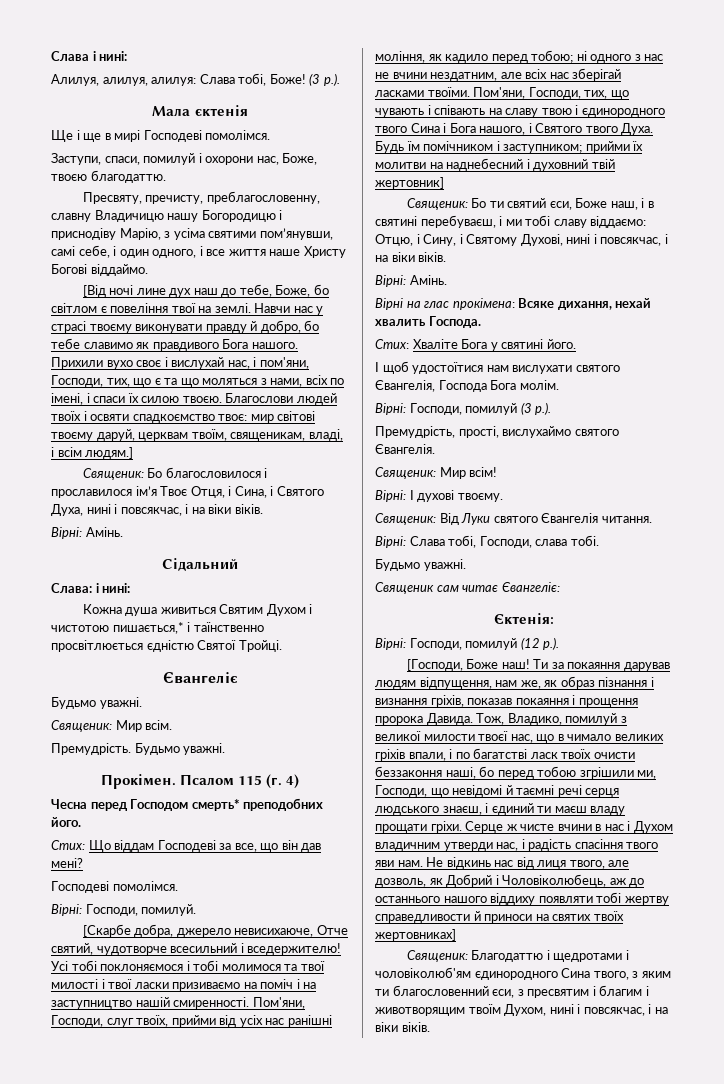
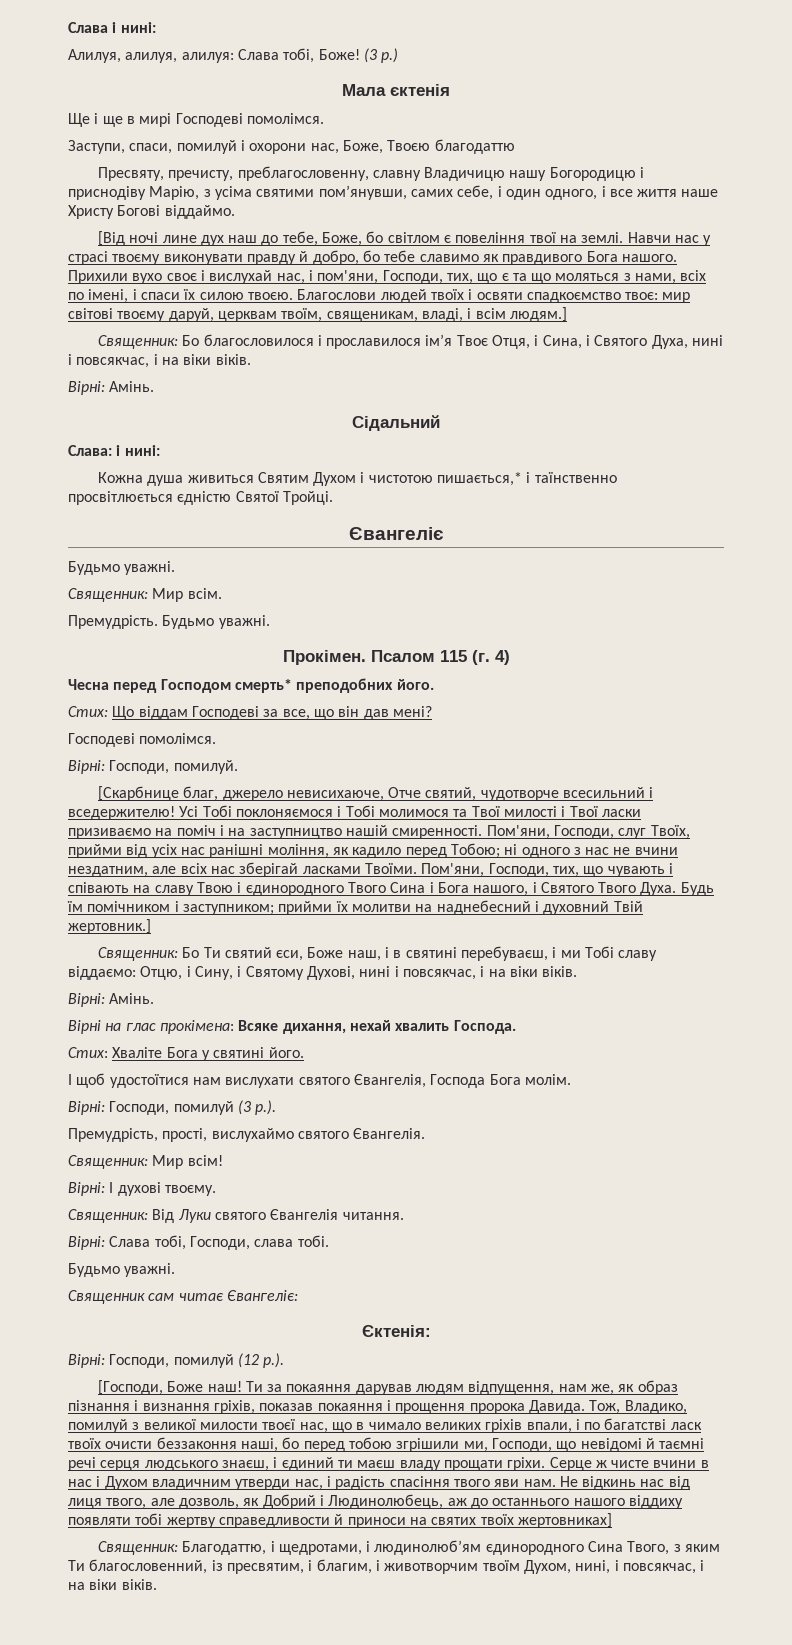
[323,73,340,86] р.). -> [381,48,399,63] р.)
[51,170,166,183] твоєю благодаттю. -> [387,139,515,154] Твоєю благодаттю
[51,246,75,256] самі -> [410,189,453,197] самих
[82,468,144,480] Священик: -> [97,335,178,349] Священник:
[51,720,112,732] Священик: -> [68,588,148,602] Священник:
[82,924,174,937] [Скарбе добра, -> [97,786,219,801] [Скарбнице благ,
[71,960,97,971] тобі -> [202,805,232,817] Тобі
[193,960,219,971] тобі -> [345,805,375,817] Тобі
[300,961,325,971] твої -> [471,806,500,817] Твої
[108,979,133,989] твої -> [569,806,598,817] Твої
[136,1015,169,1027] твоїх, -> [650,825,690,839] Твоїх,
[531,50,574,63] тобою; -> [450,843,500,858] Тобою;
[427,87,470,97] твоїми. -> [364,863,417,874] Твоїми.
[541,108,572,115] твою -> [196,882,233,893] Твою
[375,126,407,133] твого -> [347,882,386,893] Твого
[585,126,618,133] твого -> [598,882,637,893] Твого
[591,159,615,169] [375,177,444,189] [406,198,504,210] твій жертовник] // Священик: Бо ти -> [613,901,643,912] [68,919,151,934] [97,947,221,961] Твій жертовник.] // Священник: Бо Ти
[525,215,551,226] тобі -> [585,946,615,958] Тобі
[375,467,436,479] Священик: -> [68,1155,148,1169] Священник:
[375,513,436,525] Священик: -> [68,1209,148,1223] Священник:
[375,582,434,594] Священик -> [68,1290,145,1304] Священник
[502,874,607,887] Чоловіколюбець, -> [328,1494,444,1509] Людинолюбець,
[406,950,629,962] [375,967,471,978] Священик: Благодаттю і щедротами і чоловіколюб'ям -> [97,1540,482,1555] Священник: Благодаттю, і щедротами, і людинолюб’ям
[593,971,629,980] твого, -> [627,1541,670,1555] Твого,
[375,985,649,998] [375,1007,465,1016] ти благословенний єси, з пресвятим і благим і животворящим -> [68,1559,479,1574] Ти благословенний, із пресвятим, і благим, і животворчим
[549,1004,574,1014] нині -> [575,1560,611,1574] нині,

